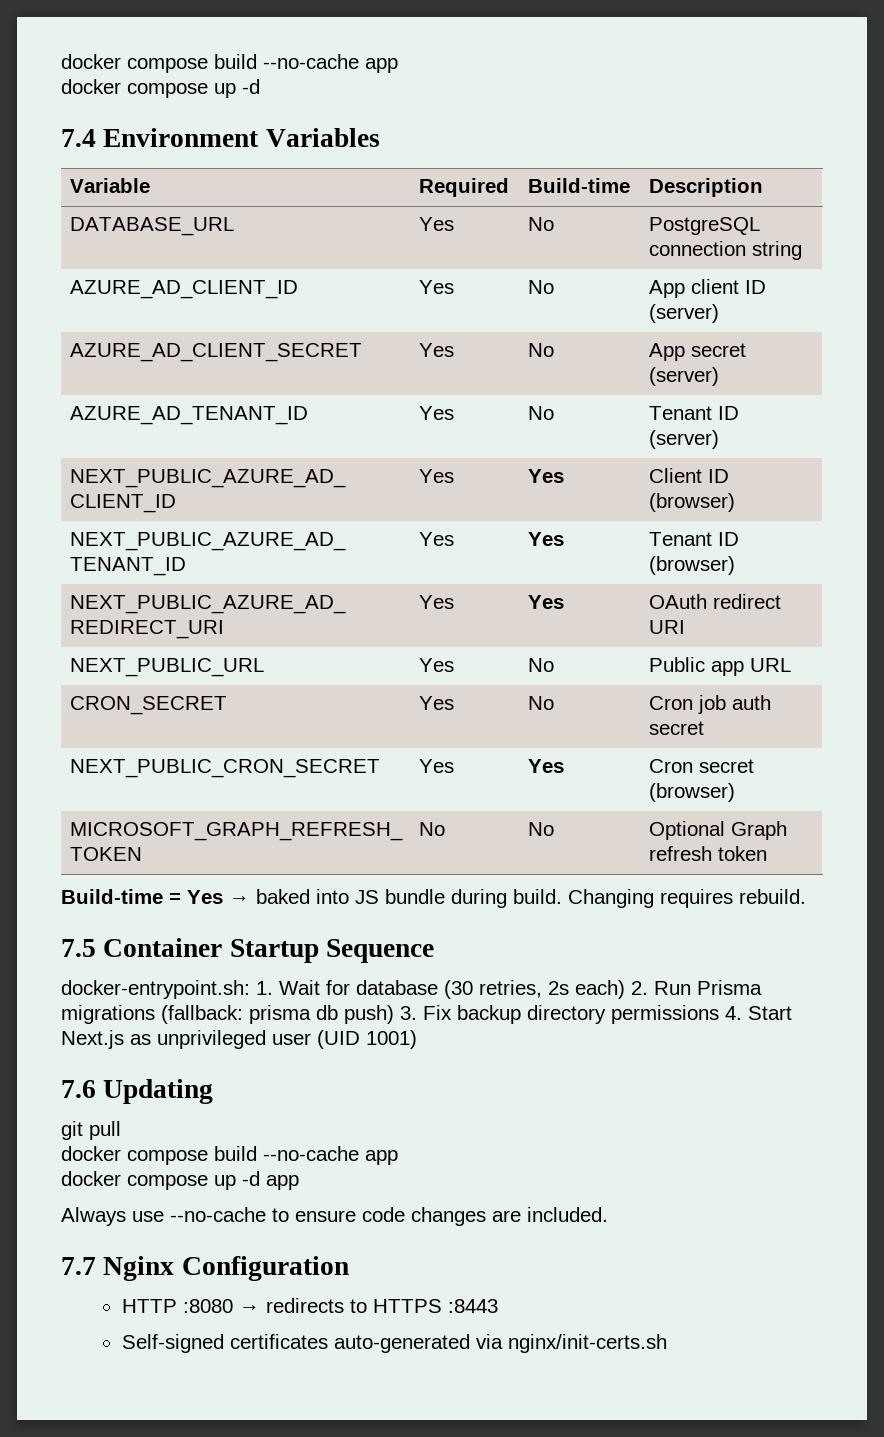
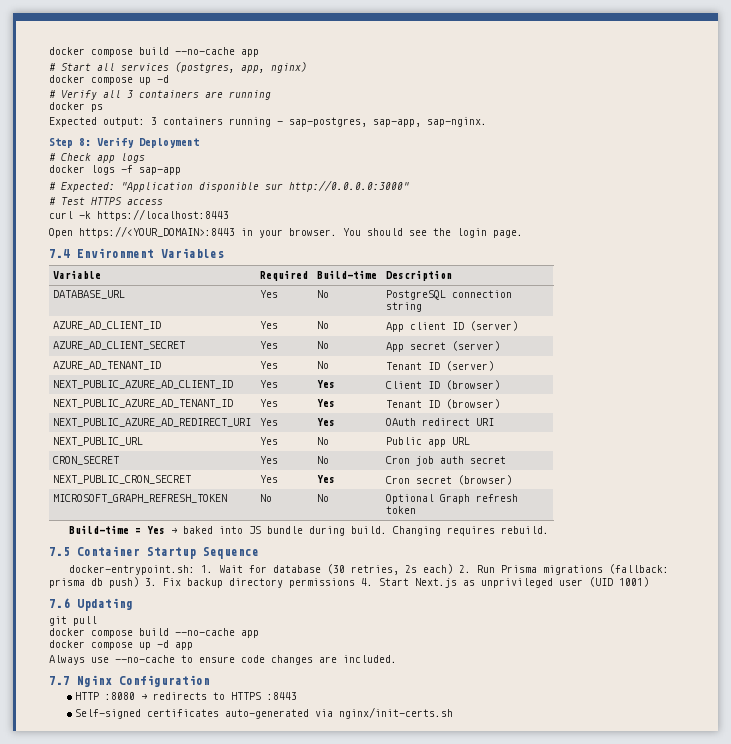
[61,54,398,73] [61,79,260,98] docker compose build --no-cache app // docker compose up -d -> [49,47,259,57] [49,62,307,73] [49,75,169,85] [49,90,271,100] [49,102,103,112] [49,117,487,127] [49,137,199,148] [49,153,145,163] [49,165,181,175] [49,180,409,192] [49,197,163,205] [49,209,229,221] [49,226,523,238] docker compose build --no-cache app // # Start all services (postgres, app, nginx) // docker compose up -d // # Verify all 3 containers are running // docker ps // Expected output: 3 containers running — sap-postgres, sap-app, sap-nginx. // Step 8: Verify Deployment // # Check app logs // docker logs -f sap-app // # Expected: "Application disponible sur http://0.0.0.0:3000" // # Test HTTPS access // curl -k https://localhost:8443 // Open https://<YOUR_DOMAIN>:8443 in your browser. You should see the login page.

